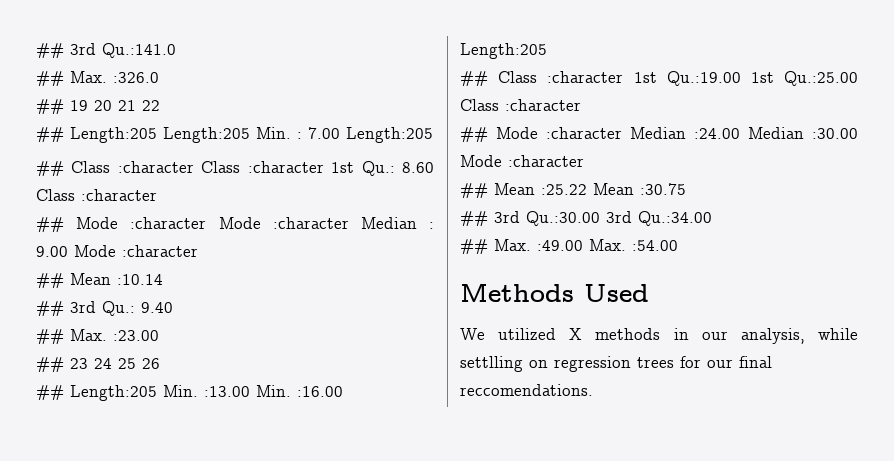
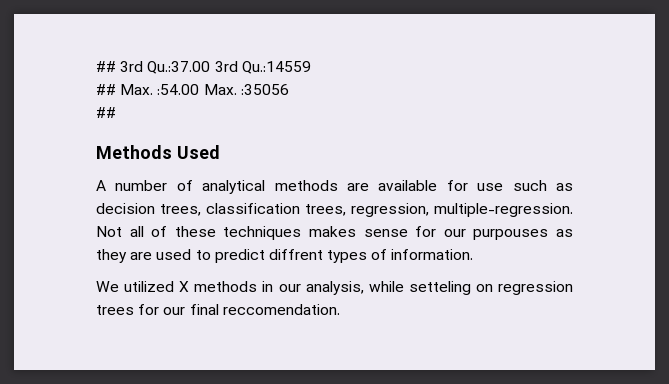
[36,43,176,58] [36,71,159,86] [36,99,160,114] [36,127,433,143] [36,161,434,176] [36,189,157,201] [36,217,434,232] [36,245,198,257] [36,273,163,288] [36,301,173,316] [36,329,159,344] [36,357,160,372] [36,385,343,401] [460,43,547,59] [460,71,858,86] [460,99,581,111] [460,127,858,142] [460,155,584,167] [460,183,686,198] [460,211,712,226] [460,239,678,254] [460,283,649,302] ## 3rd Qu.:141.0 // ## Max. :326.0 // ## 19 20 21 22 // ## Length:205 Length:205 Min. : 7.00 Length:205 // ## Class :character Class :character 1st Qu.: 8.60 Class :character // ## Mode :character Mode :character Median : 9.00 Mode :character // ## Mean :10.14 // ## 3rd Qu.: 9.40 // ## Max. :23.00 // ## 23 24 25 26 // ## Length:205 Min. :13.00 Min. :16.00 Length:205 // ## Class :character 1st Qu.:19.00 1st Qu.:25.00 Class :character // ## Mode :character Median :24.00 Median :30.00 Mode :character // ## Mean :25.22 Mean :30.75 // ## 3rd Qu.:30.00 3rd Qu.:34.00 // ## Max. :49.00 Max. :54.00 // Methods Used -> [96,61,311,74] [96,84,289,95] [96,107,116,118] [96,145,220,159] [96,180,573,194] [96,203,573,217] [96,226,574,240] [96,249,474,263] ## 3rd Qu.:37.00 3rd Qu.:14559 // ## Max. :54.00 Max. :35056 // ## // Methods Used // A number of analytical methods are available for use such as decision trees, classification trees, regression, multiple-regression. Not all of these techniques makes sense for our purpouses as they are used to predict diffrent types of information.
[460,356,523,372] settlling -> [408,281,471,295] setteling
[460,384,593,396] reccomendations. -> [222,304,340,315] reccomendation.

